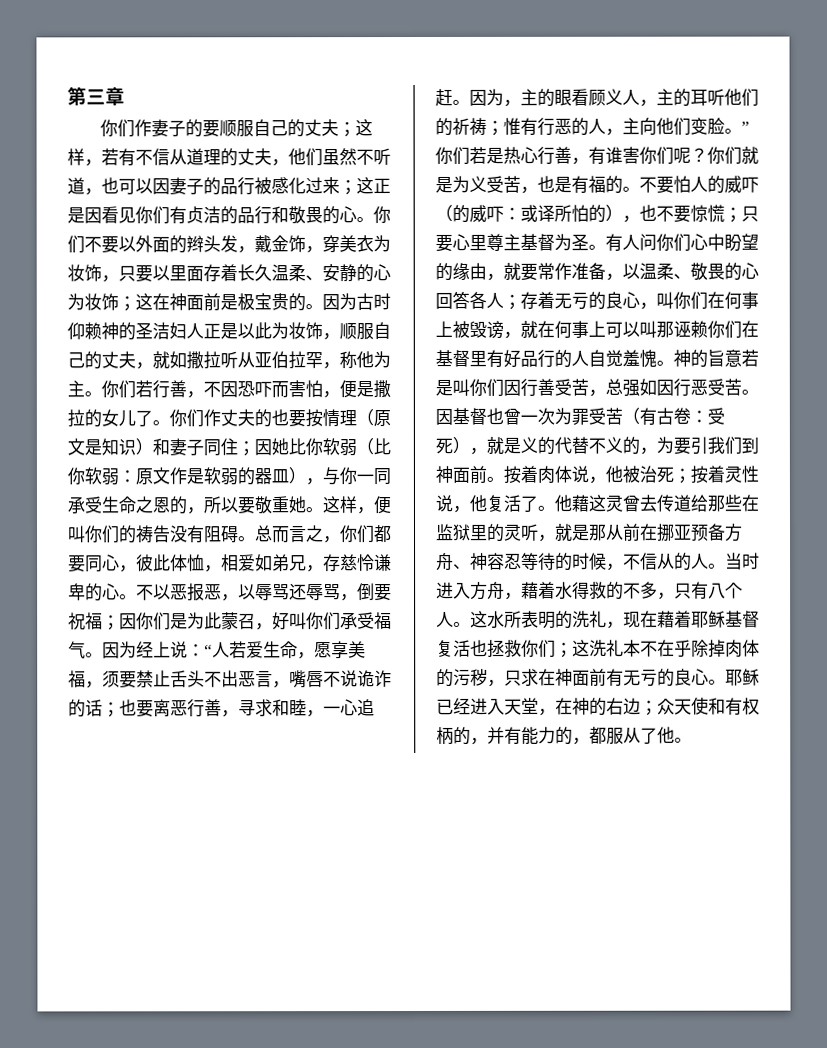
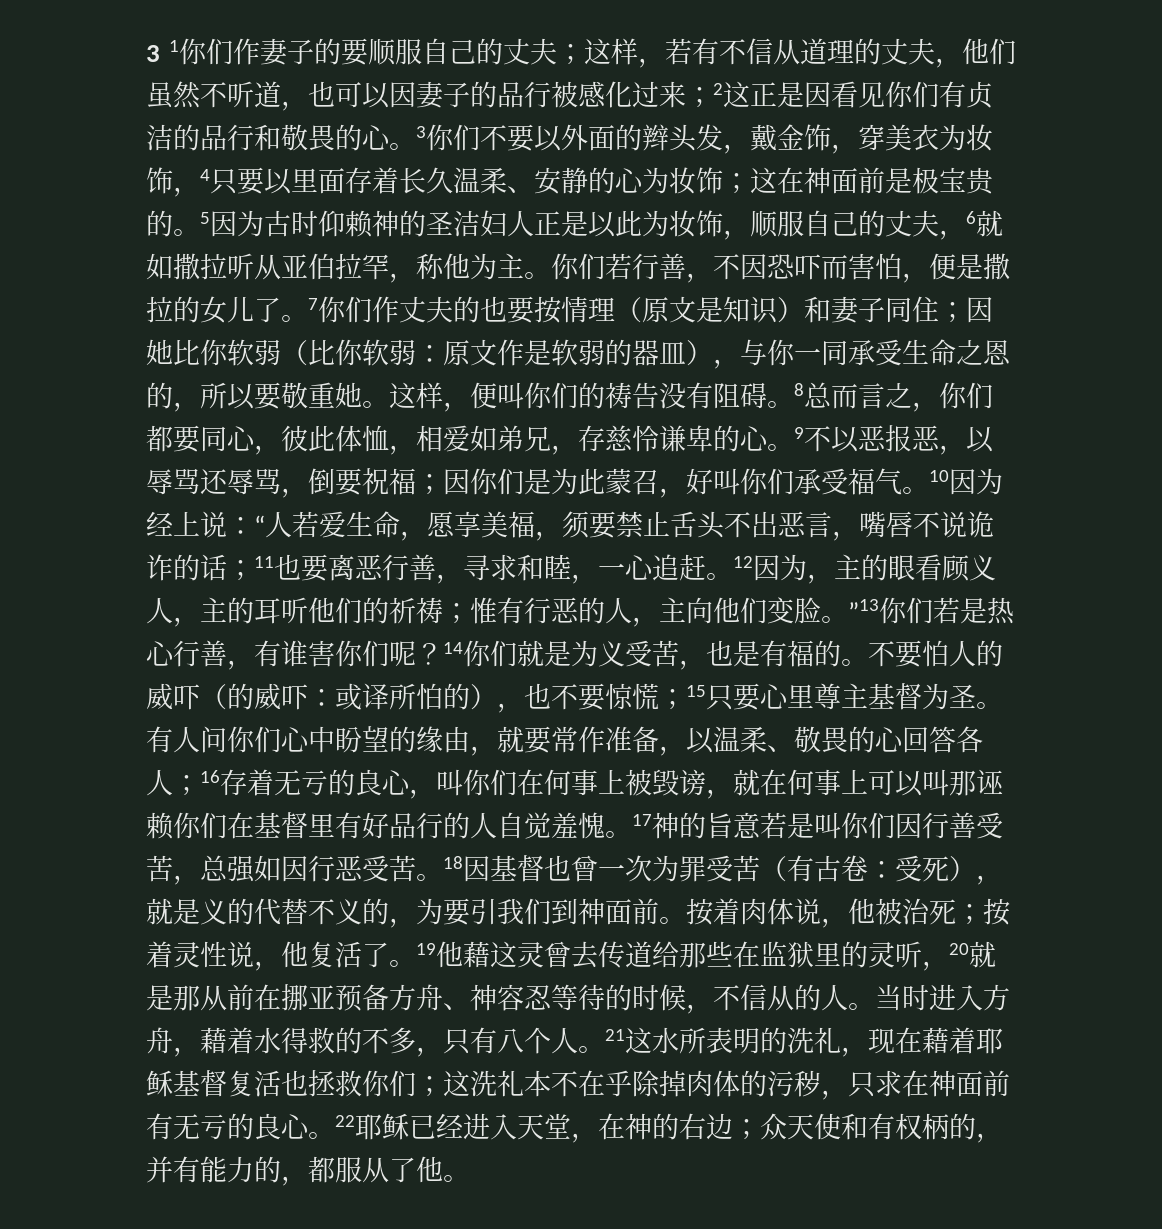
[67,86,125,106] 第三章 // -> [146,40,180,62] 3 1
(357, 188) none -> [713,83,723,95] 2
(374, 220) none -> [416,126,426,138] 3
(119, 279) none -> [200,169,210,181] 4
(323, 307) none -> [200,212,210,224] 5
(153, 366) none -> [966,211,976,224] 6
(170, 423) none -> [308,298,318,310] 7
(256, 539) none -> [794,383,804,396] 8
(137, 597) none -> [794,427,804,439] 9
(103, 655) none -> [929,470,949,482] 10
(120, 710) none -> [254,556,274,568] 11
(470, 102) none -> [733,556,753,568] 12
[741,121,750,133] ” -> [848,599,879,621] ”13
(708, 155) none -> [443,642,463,654] 14
(742, 215) none -> [686,685,706,697] 15
(521, 302) none -> [200,770,220,783] 16
(674, 363) none -> [632,814,652,826] 17
(759, 392) none -> [443,856,463,869] 18
(555, 508) none -> [416,943,436,955] 19
(556, 538) none -> [949,943,969,955] 20
(471, 624) none -> [605,1029,625,1041] 21
(726, 682) none -> [335,1115,355,1127] 22

